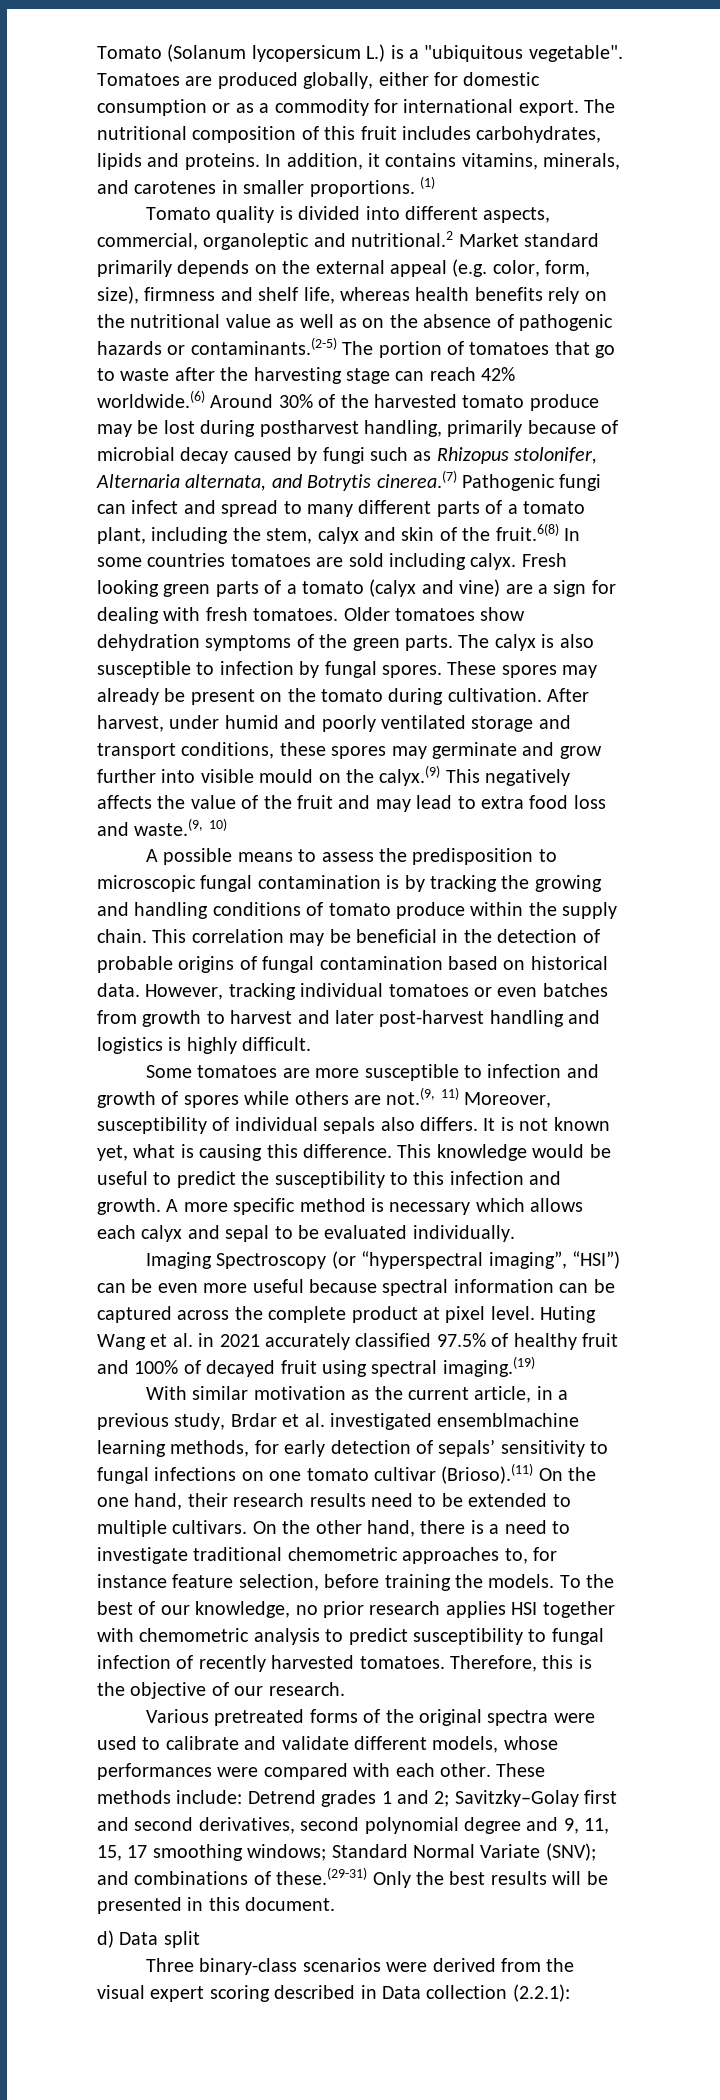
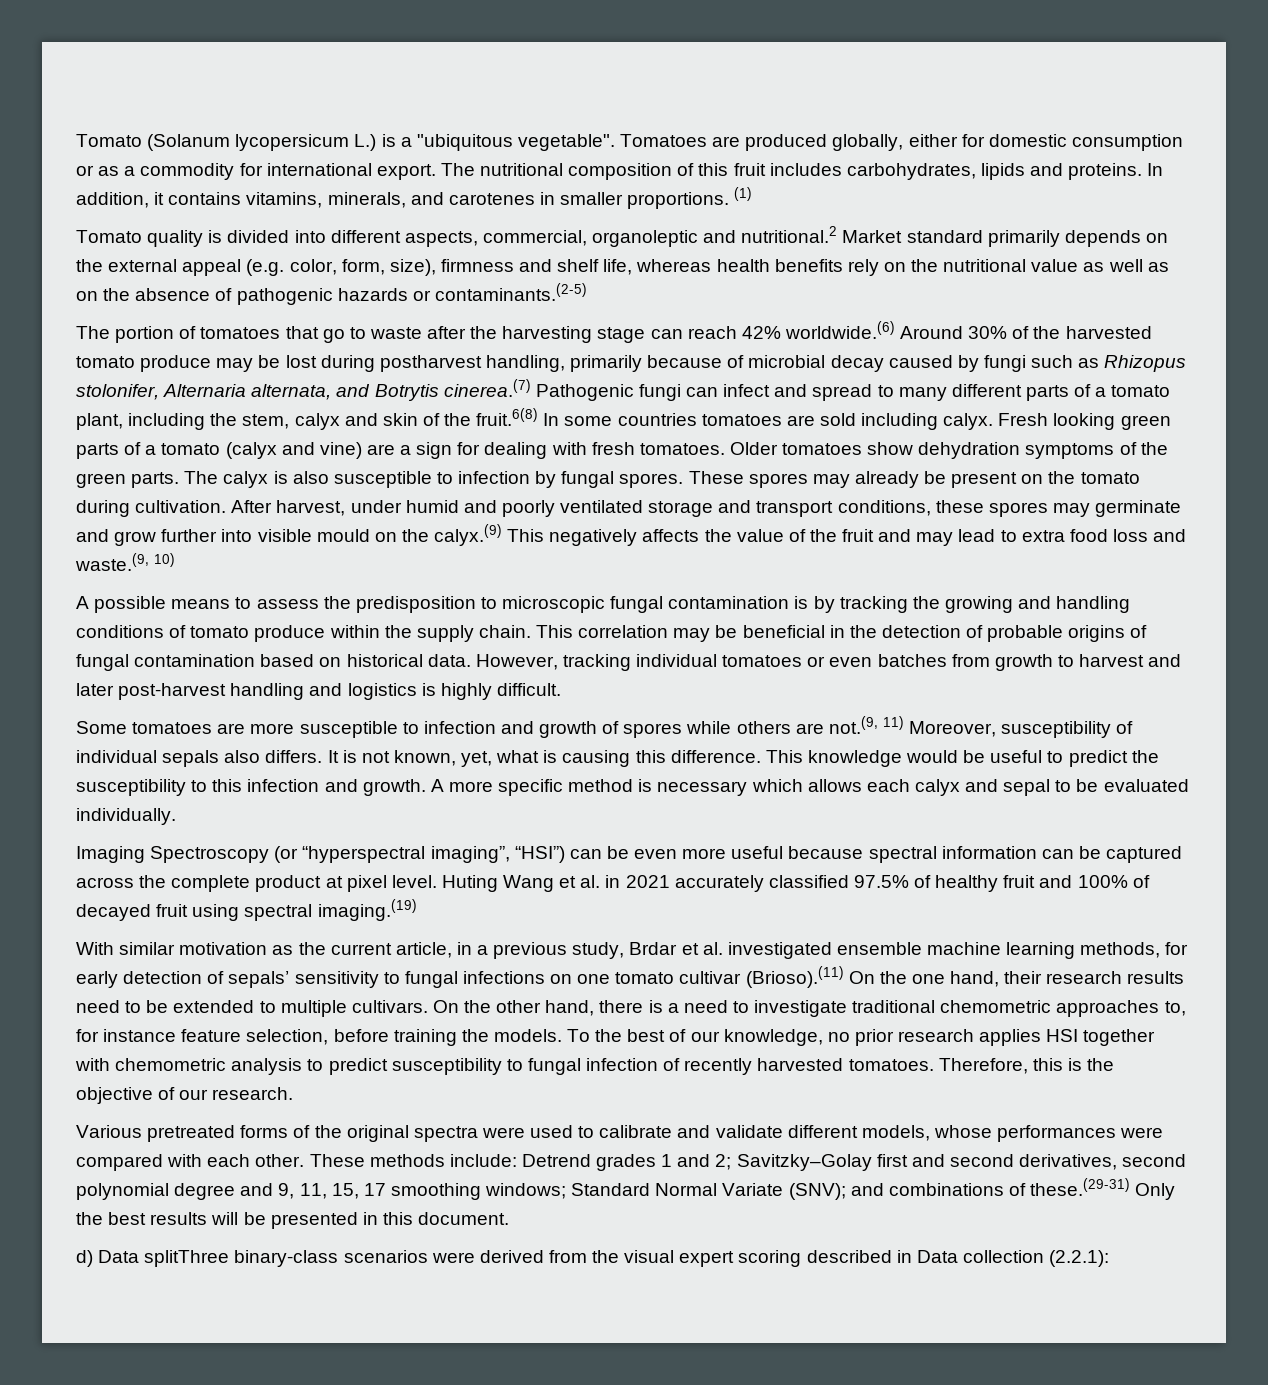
(337, 346) none -> (587, 292) //
[553,1117,610,1131] known -> [393,750,456,766] known,
[437,1413,580,1427] ensemblmachine -> [836,942,1002,955] ensemble machine
[163,1931,200,1948] [145,1958,194,1972] split // Three -> [144,1250,230,1267] splitThree

